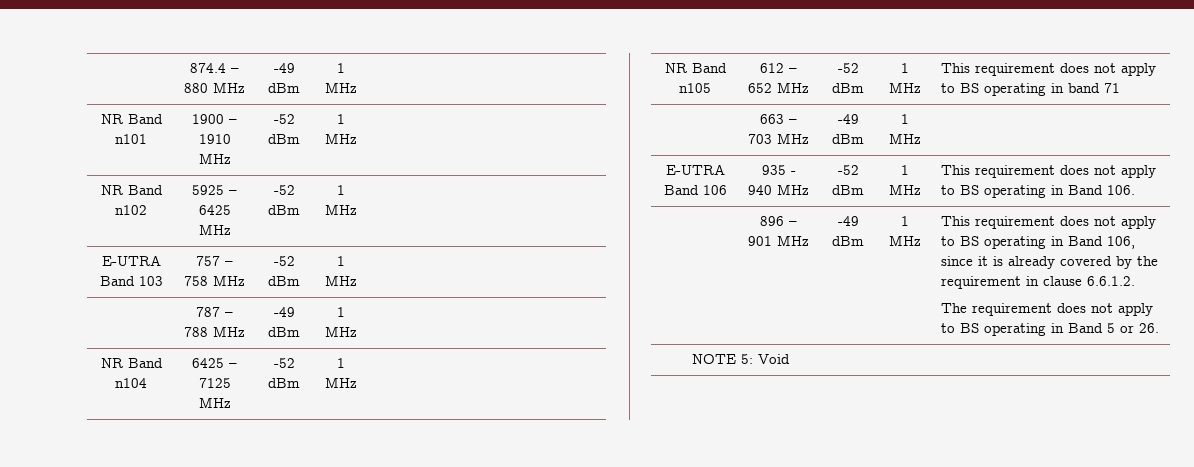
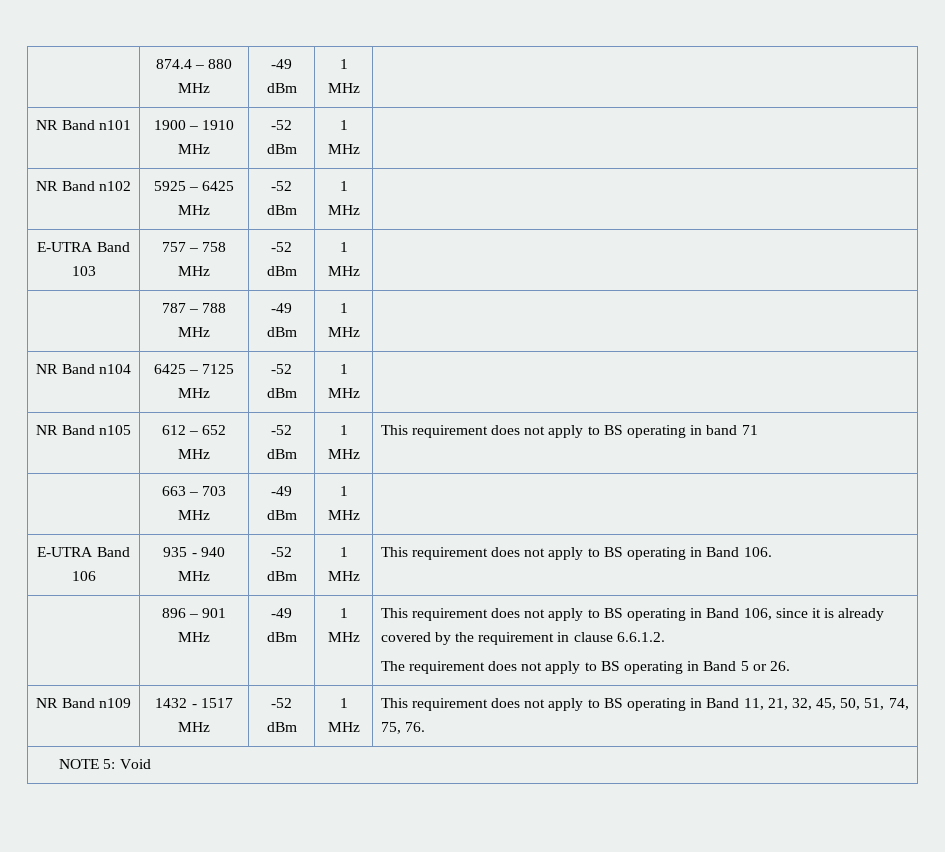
(1159, 328) none -> [36,698,131,708] [155,698,233,708] [177,722,210,732] [271,698,292,708] [266,722,297,732] [339,698,348,708] [327,722,360,732] [380,698,909,711] [380,722,425,734] // NR Band n109 | 1432 - 1517 MHz | -52 dBm | 1 MHz | This requirement does not apply to BS operating in Band 11, 21, 32, 45, 50, 51, 74, 75, 76.

